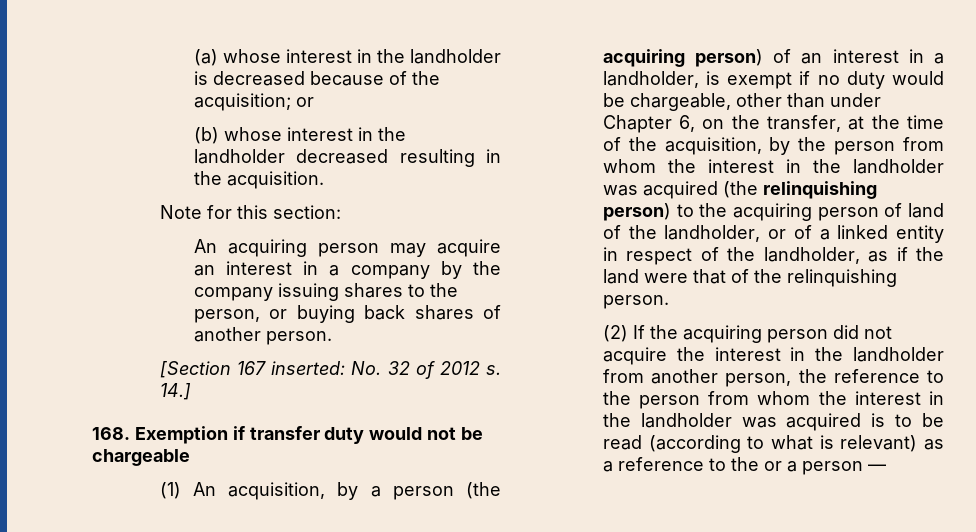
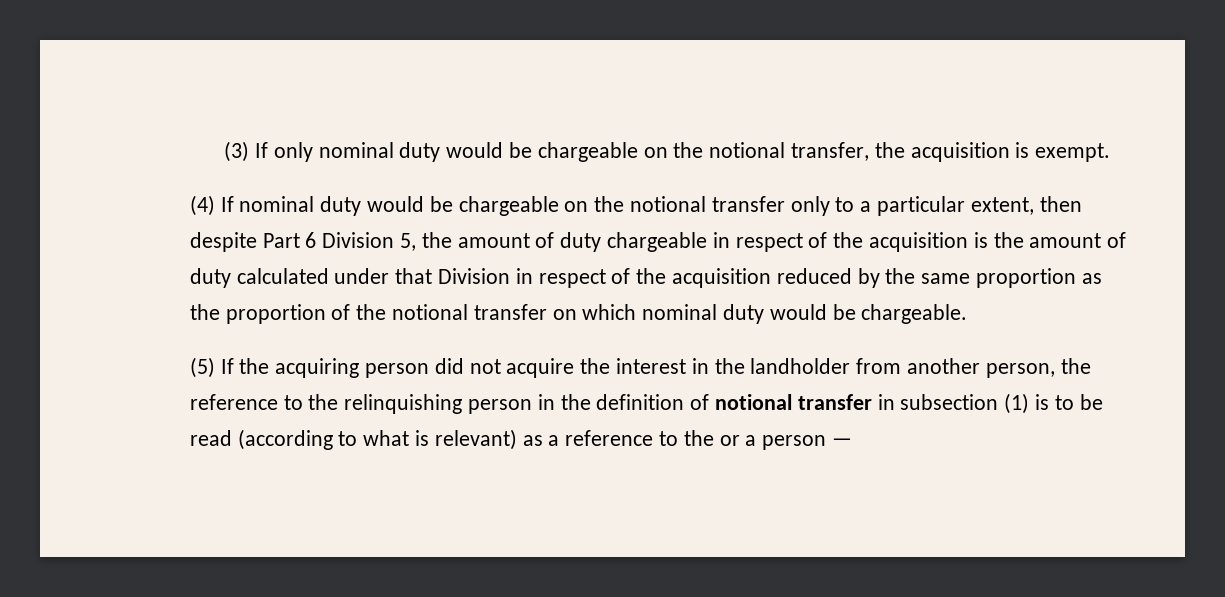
[193,49,501,66] [193,71,440,86] [193,93,314,111] [193,127,406,144] [193,149,501,167] [193,171,324,189] [159,205,341,219] [193,239,501,257] [193,261,501,279] [193,283,458,301] [193,305,501,323] [193,327,332,345] [159,361,502,379] [159,383,191,400] [92,426,484,444] [92,449,190,466] [159,482,501,500] [602,49,944,67] [602,71,944,89] [602,93,881,111] [602,115,944,133] [602,137,944,155] [602,159,944,174] [602,181,877,199] [602,203,944,221] [602,225,944,243] [602,247,944,265] [602,269,897,287] [602,295,669,309] [602,325,628,342] (a) whose interest in the landholder is decreased because of the acquisition; or // (b) whose interest in the landholder decreased resulting in the acquisition. // Note for this section: // An acquiring person may acquire an interest in a company by the company issuing shares to the person, or buying back shares of another person. // [Section 167 inserted: No. 32 of 2012 s. 14.] // 168. Exemption if transfer duty would not be chargeable // (1) An acquisition, by a person (the acquiring person) of an interest in a landholder, is exempt if no duty would be chargeable, other than under Chapter 6, on the transfer, at the time of the acquisition, by the person from whom the interest in the landholder was acquired (the relinquishing person) to the acquiring person of land of the landholder, or of a linked entity in respect of the landholder, as if the land were that of the relinquishing person. // (2) -> [224,141,1111,162] [189,195,1082,216] [189,232,1127,252] [189,268,1102,288] [189,304,968,324] [189,357,215,378] (3) If only nominal duty would be chargeable on the notional transfer, the acquisition is exempt. // (4) If nominal duty would be chargeable on the notional transfer only to a particular extent, then despite Part 6 Division 5, the amount of duty chargeable in respect of the acquisition is the amount of duty calculated under that Division in respect of the acquisition reduced by the same proportion as the proportion of the notional transfer on which nominal duty would be chargeable. // (5)
[639,391,944,409] [602,413,862,431] person from whom the interest in the landholder was acquired -> [344,393,1030,414] relinquishing person in the definition of notional transfer in subsection (1)

